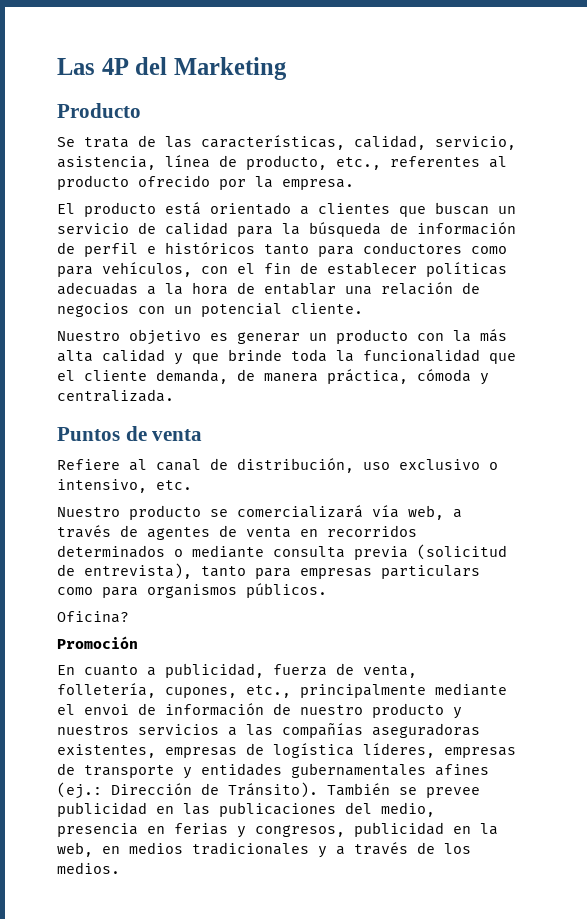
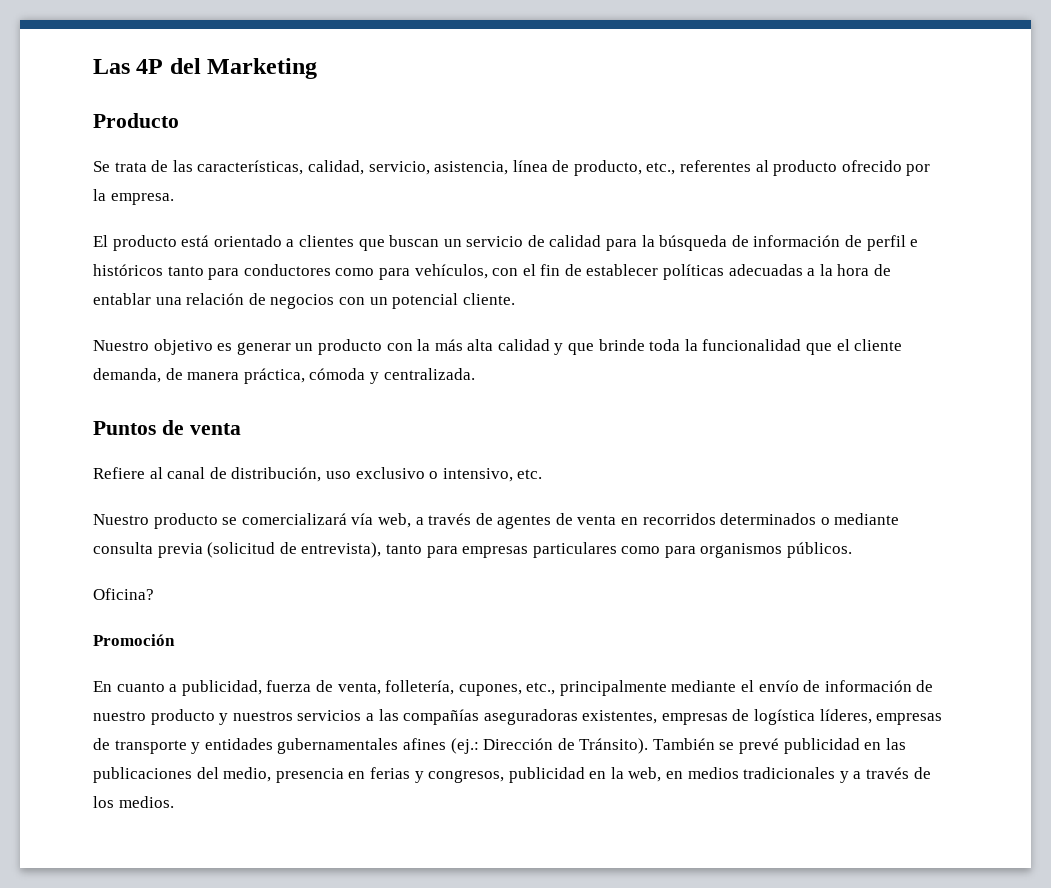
[381,565,480,579] particulars -> [532,542,617,558] particulares
[84,704,129,715] envoi -> [758,680,799,692] envío
[426,787,480,798] prevee -> [739,738,780,754] prevé

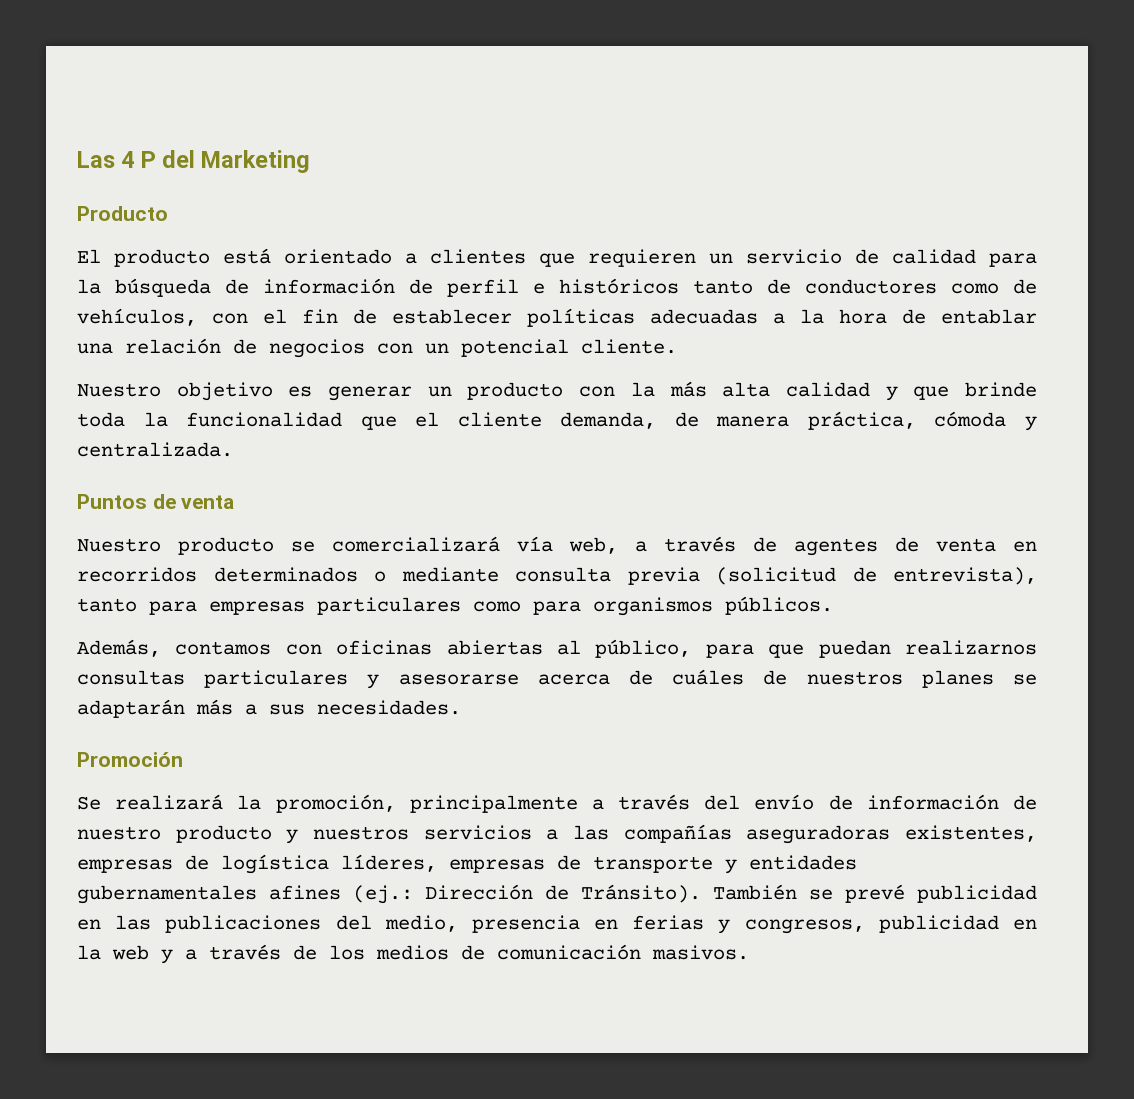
[136,59,164,74] 4P -> [121,151,156,168] 4 P
[93,160,931,176] [93,189,174,205] // Se trata de las características, calidad, servicio, asistencia, línea de producto, etc., referentes al producto ofrecido por la empresa. -> (168, 213) none
[389,235,440,247] buscan -> [588,249,696,267] requieren
[208,268,240,280] para -> [767,279,791,294] de
[378,268,410,280] para -> [1013,279,1037,294] de
[93,467,543,482] // Refiere al canal de distribución, uso exclusivo o intensivo, etc. -> (235, 502) none
[93,588,154,600] [93,634,175,646] [93,680,755,696] Oficina? // Promoción // En cuanto a publicidad, fuerza de venta, folletería, cupones, etc., principalmente mediante el -> [77,639,1037,658] [77,669,1038,689] [77,699,461,718] [77,752,183,767] [77,794,741,813] Además, contamos con oficinas abiertas al público, para que puedan realizarnos consultas particulares y asesorarse acerca de cuáles de nuestros planes se adaptarán más a sus necesidades. // Promoción // Se realizará la promoción, principalmente a través del
[628,767,836,782] web, en medios tradicionales -> [112,945,149,960] web
[118,796,174,808] medios. -> [376,944,749,960] medios de comunicación masivos.

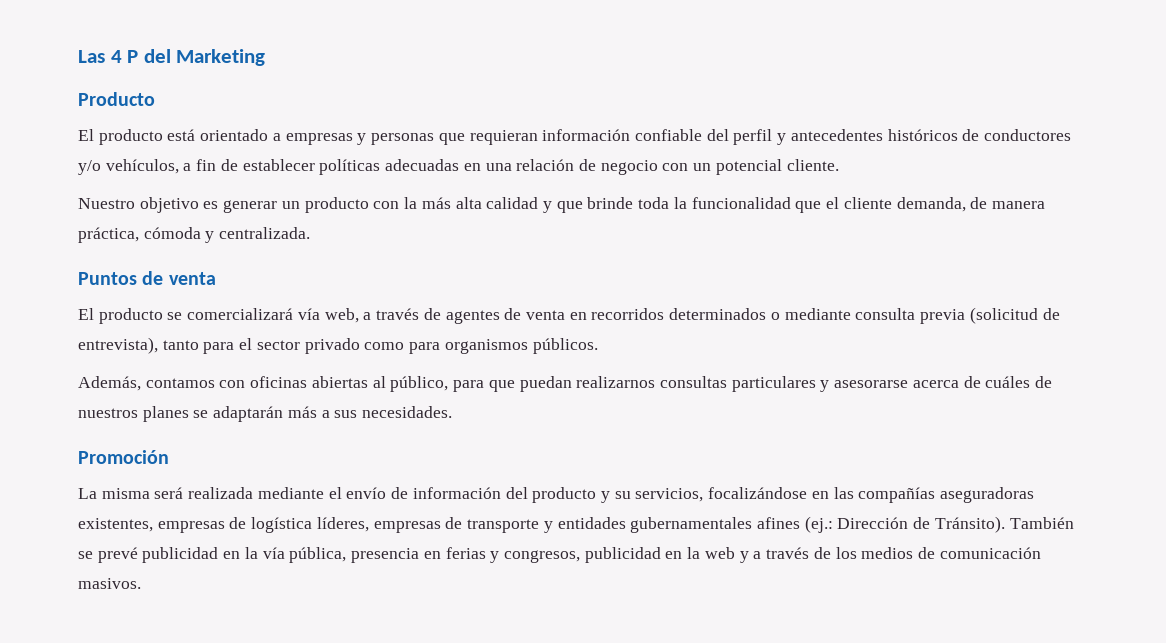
[430,249,1037,267] [77,278,1037,297] [77,308,287,326] clientes que requieren un servicio de calidad para la búsqueda de información de perfil e históricos tanto de conductores como de vehículos, con el -> [285,129,1072,145] [78,159,192,175] empresas y personas que requieran información confiable del perfil y antecedentes históricos de conductores y/o vehículos, a
[773,309,1037,324] a la hora de entablar -> [463,163,481,171] en
[269,339,365,358] negocios -> [600,160,658,175] negocio
[77,538,161,552] Nuestro -> [78,308,94,320] El
[209,597,461,615] empresas particulares -> [239,338,360,354] el sector privado
[77,794,1037,813] [77,825,559,844] Se realizará la promoción, principalmente a través del envío de información de nuestro producto y nuestros servicios a -> [78,487,829,503] La misma será realizada mediante el envío de información del producto y su servicios, focalizándose en
[115,915,458,933] las publicaciones del medio, -> [244,547,347,563] la vía pública,

